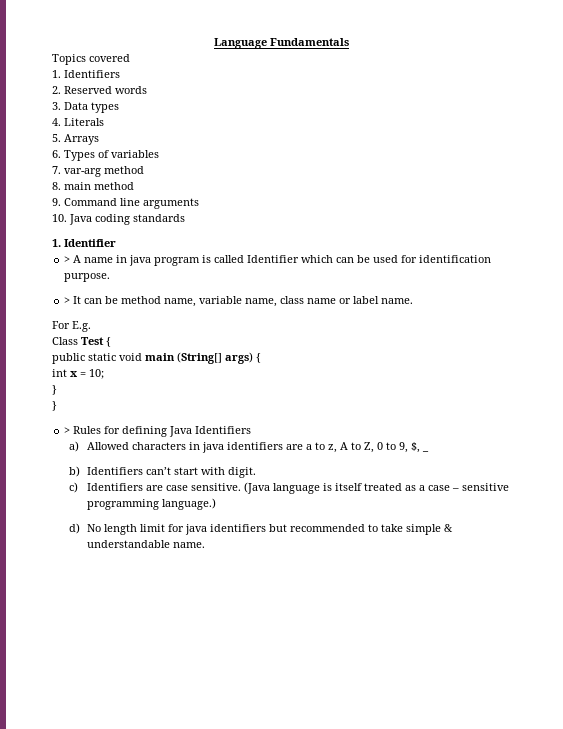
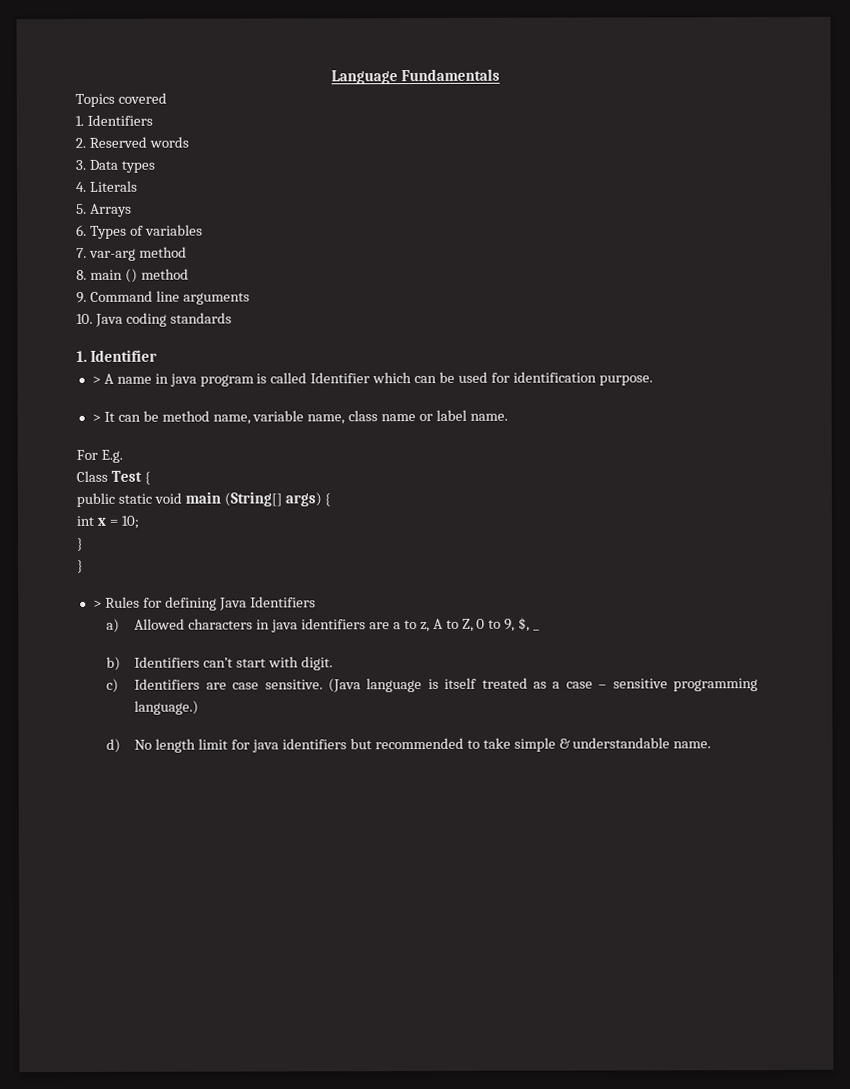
(91, 186) none -> [124,268,138,283] ()

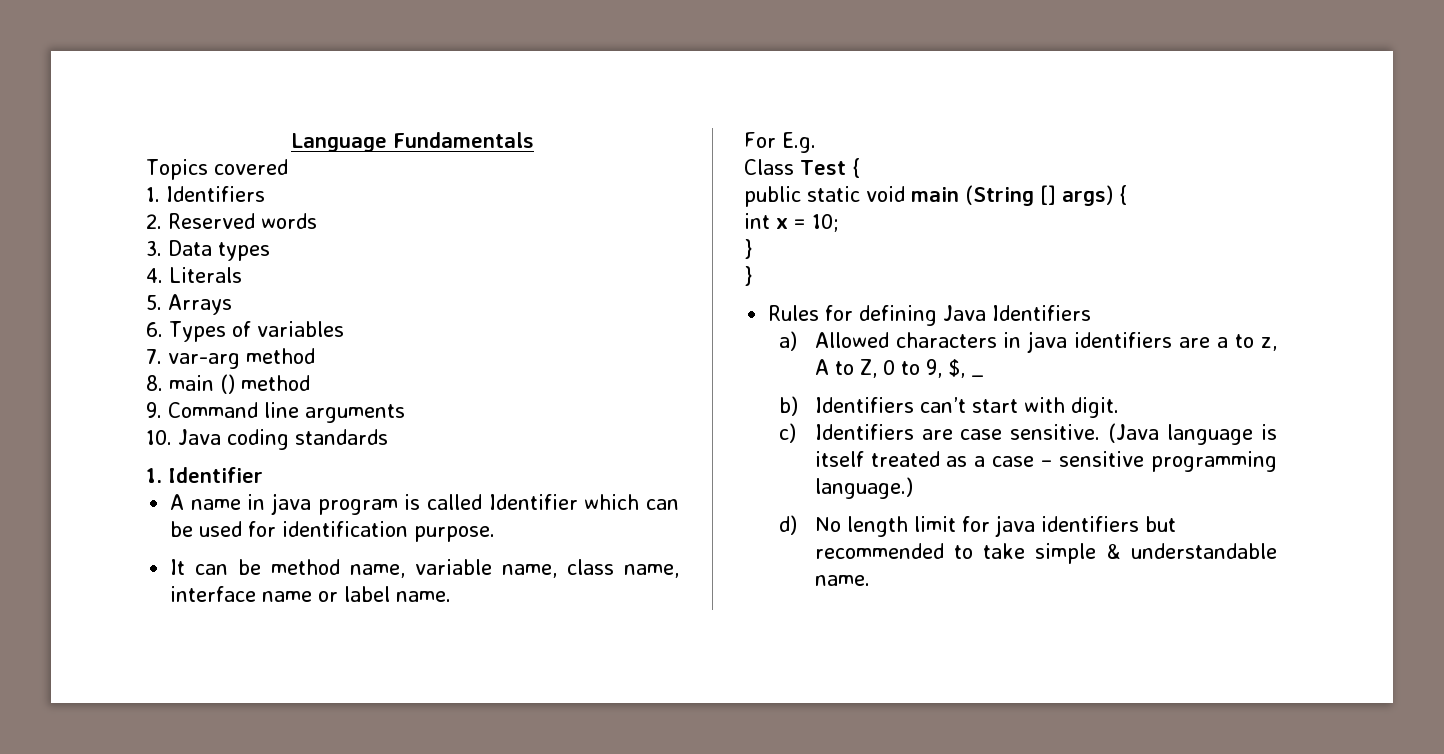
[91,375,101,384] > -> (263, 475) none
[91,413,101,422] > -> (496, 534) none
(379, 416) none -> [624,564,680,578] [170,586,257,602] name, interface
[223,491,282,507] (String[] -> [965,185,1056,206] (String []
[92,599,102,608] > -> (753, 276) none

